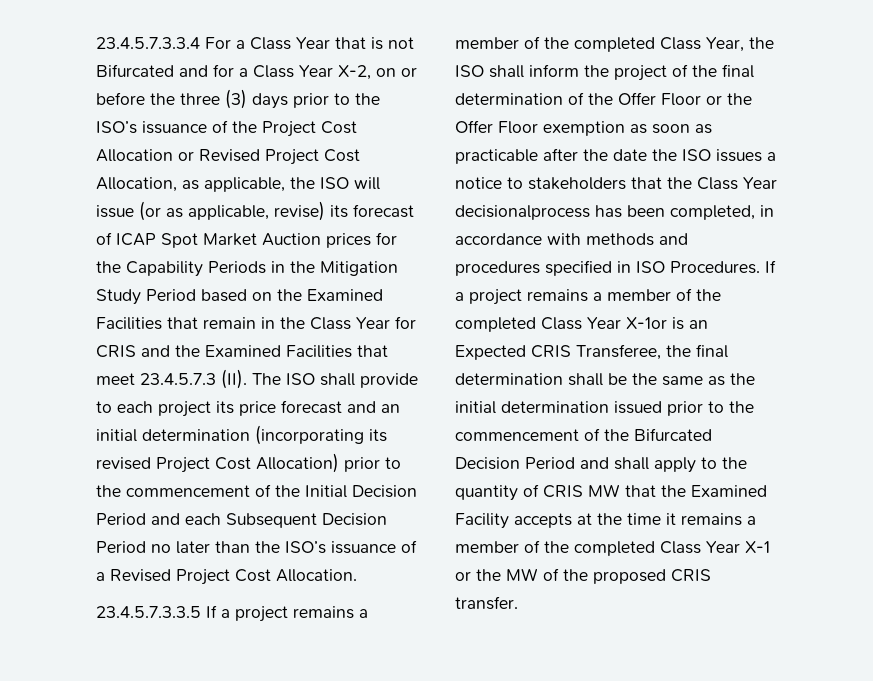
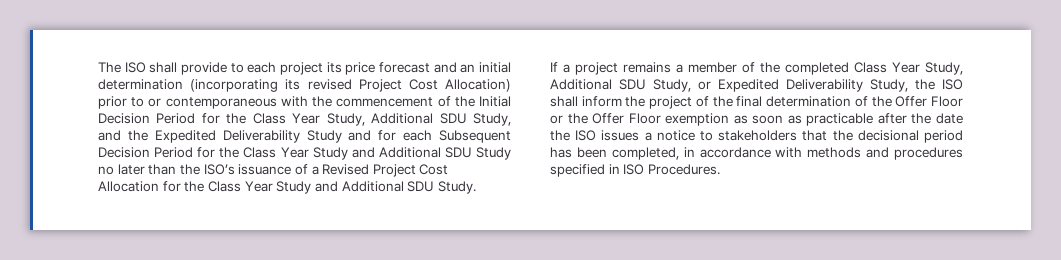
[96,37,414,50] [96,64,417,80] [96,89,380,109] [96,120,357,137] [96,149,360,165] [96,177,380,192] [96,201,414,221] [96,232,397,248] [96,261,398,277] [96,289,383,305] [96,316,416,330] [96,345,388,358] [96,369,247,389] 23.4.5.7.3.3.4 For a Class Year that is not Bifurcated and for a Class Year X-2, on or before the three (3) days prior to the ISO’s issuance of the Project Cost Allocation or Revised Project Cost Allocation, as applicable, the ISO will issue (or as applicable, revise) its forecast of ICAP Spot Market Auction prices for the Capability Periods in the Mitigation Study Period based on the Examined Facilities that remain in the Class Year for CRIS and the Examined Facilities that meet 23.4.5.7.3 (II). -> (98, 67) none
(401, 463) none -> [148,96,308,109] or contemporaneous with
[151,513,387,528] [96,541,146,553] and each Subsequent Decision Period -> [201,113,512,126] [98,130,511,143] [98,147,511,160] for the Class Year Study, Additional SDU Study, and the Expedited Deliverability Study and for each Subsequent Decision Period for the Class Year Study and Additional SDU Study
[276,569,357,582] [96,606,201,618] Allocation. // 23.4.5.7.3.3.5 -> [98,181,476,194] Allocation for the Class Year Study and Additional SDU Study. //
[706,37,744,52] Year, -> [892,62,963,75] [550,79,908,92] Year Study, Additional SDU Study, or Expedited Deliverability Study,
[697,177,777,190] [455,205,590,220] Class Year decisionalprocess -> [857,130,963,143] decisional period
[765,260,776,273] [455,288,721,305] [455,317,708,332] [455,344,728,360] [455,373,755,386] [455,401,754,416] [455,428,712,441] [455,457,747,473] [455,484,767,501] [455,513,756,529] [455,540,770,556] [455,568,711,584] [455,596,518,610] If a project remains a member of the completed Class Year X-1or is an Expected CRIS Transferee, the final determination shall be the same as the initial determination issued prior to the commencement of the Bifurcated Decision Period and shall apply to the quantity of CRIS MW that the Examined Facility accepts at the time it remains a member of the completed Class Year X-1 or the MW of the proposed CRIS transfer. -> (720, 169) none

